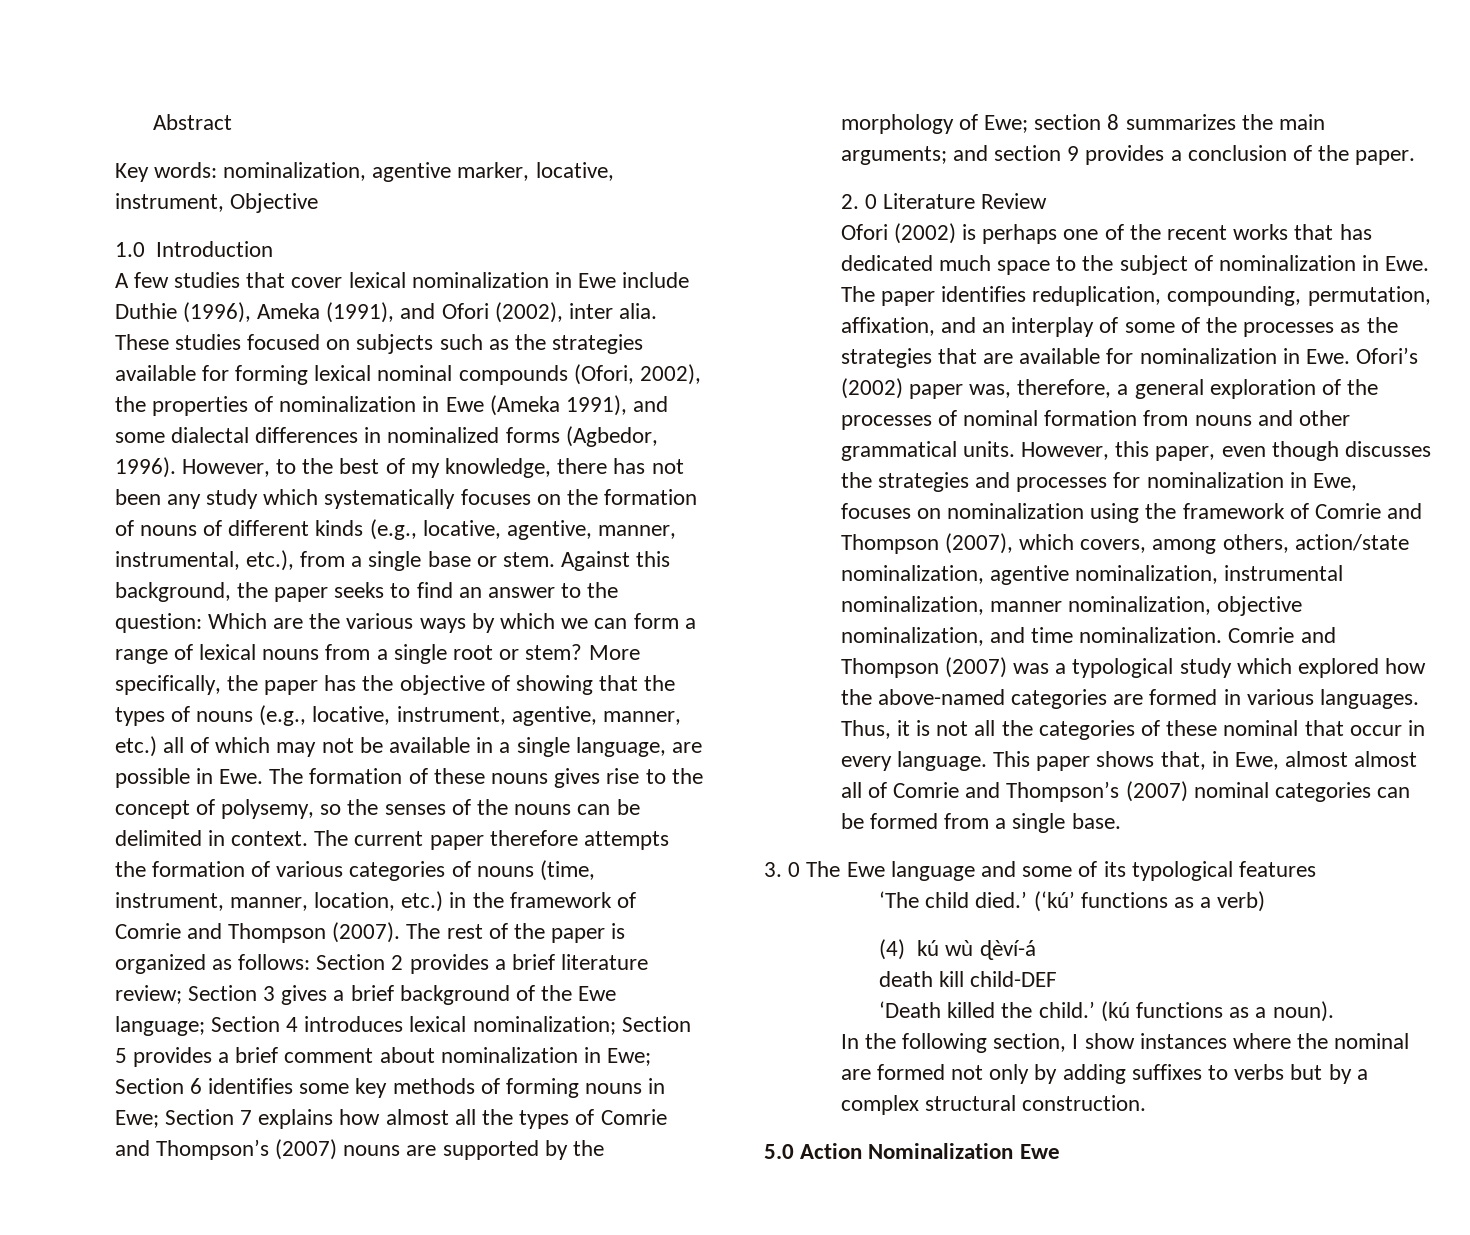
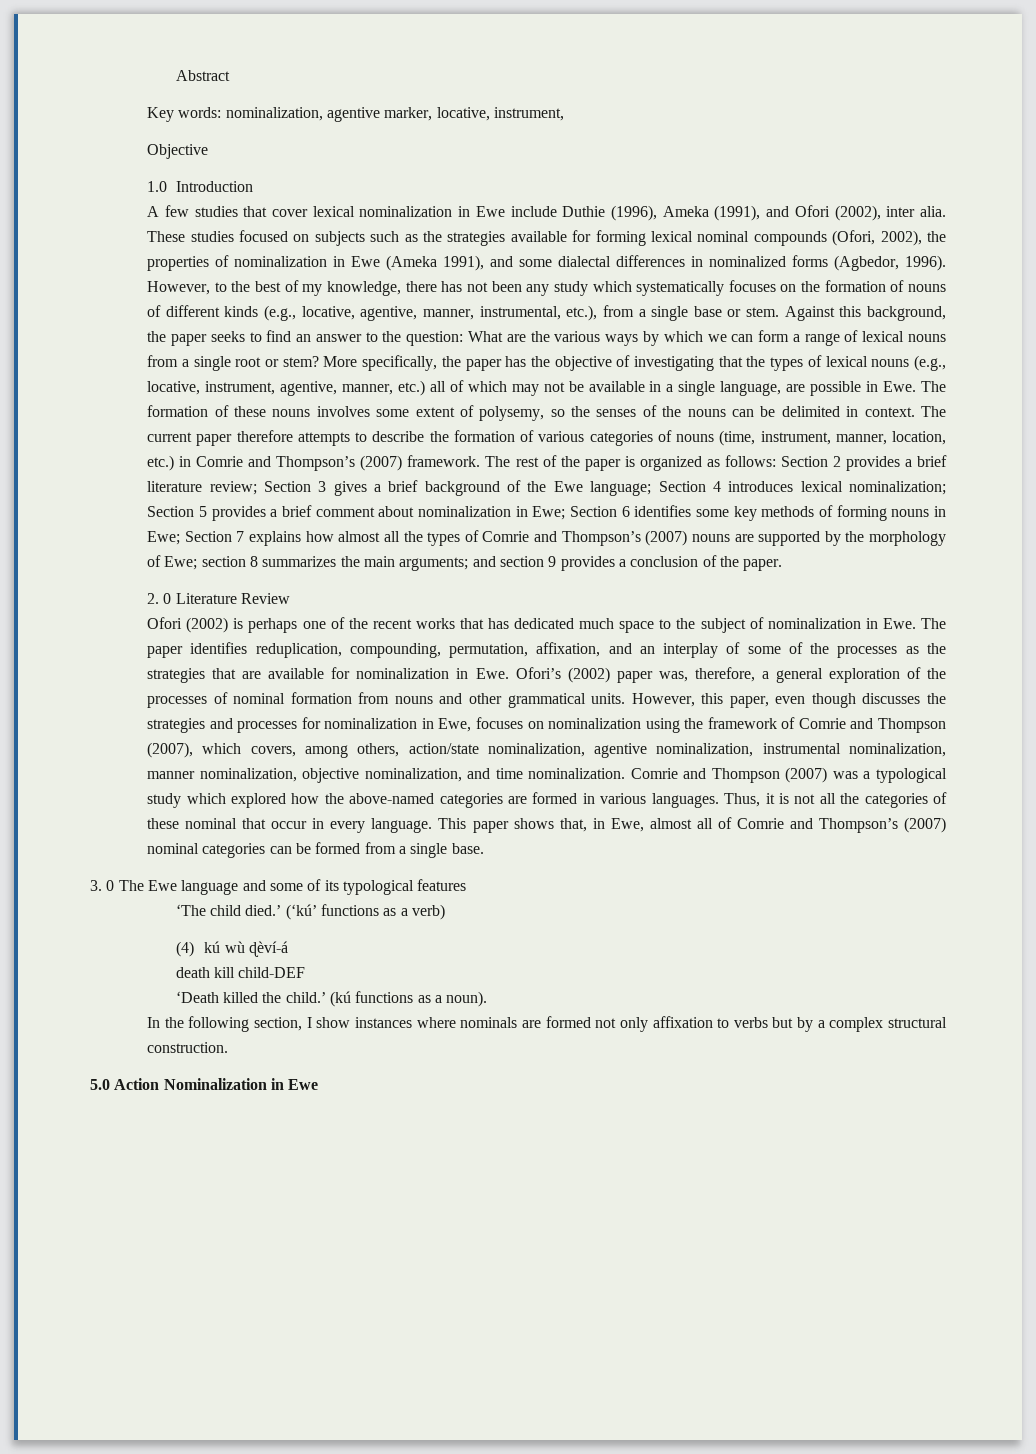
(224, 202) none -> (565, 114) //
[207,613,267,629] Which -> [468,331,504,342] What
[516,675,594,695] showing -> [634,356,715,371] investigating
(190, 714) none -> [825,356,868,367] lexical
[554,768,703,788] [114,800,190,819] gives rise to the concept -> [316,406,455,417] involves some extent
(670, 840) none -> [355,431,425,442] to describe
[472,892,637,908] [114,922,401,943] the framework of Comrie and Thompson (2007). -> [196,455,481,471] Comrie and Thompson’s (2007) framework.
[1354,751,1418,767] almost -> (692, 823) none
[1297,1033,1410,1049] the nominal -> [460,1017,518,1028] nominals
[1034,1064,1202,1084] by adding suffixes -> [652,1016,713,1028] affixation
(1014, 1151) none -> [270,1078,284,1090] in

